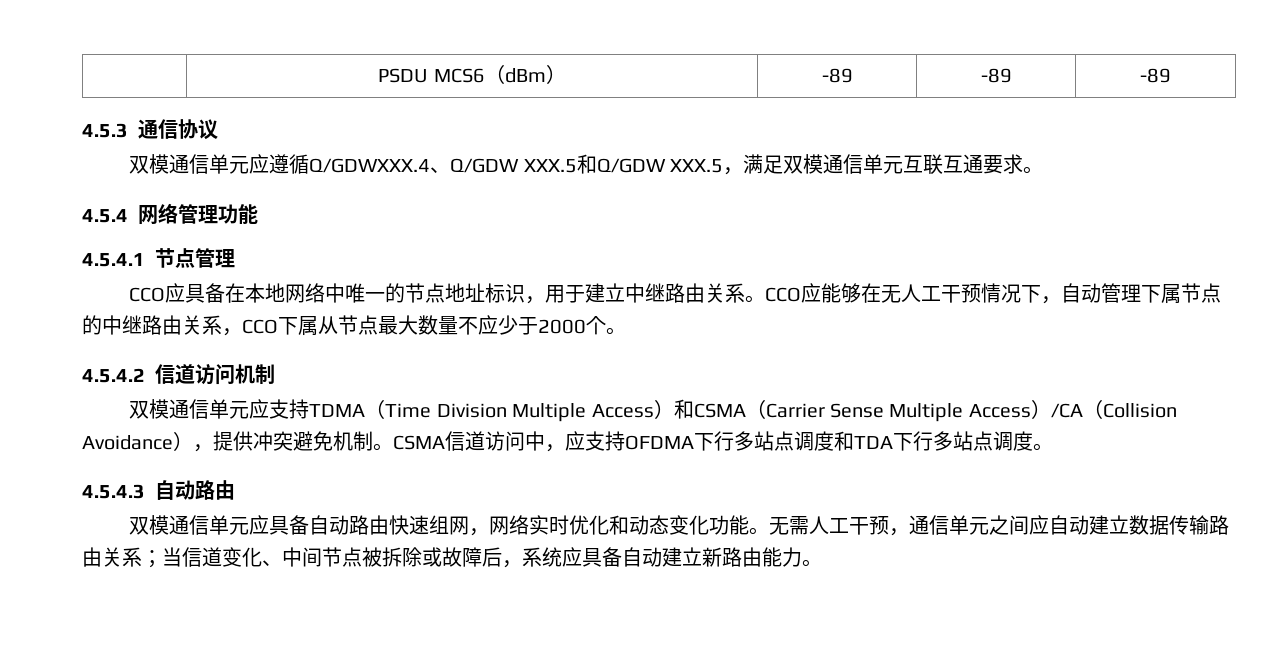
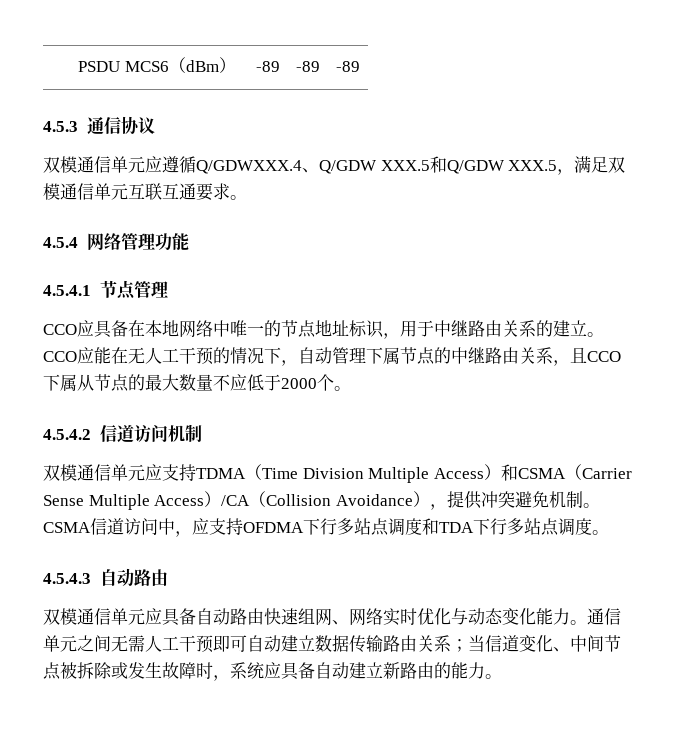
[585,283,746,303] 建立中继路由关系 -> [434,320,587,337] 中继路由关系的建立
[841,283,862,303] 够 -> (111, 355) none
(982, 293) none -> [213,347,230,364] 的
(242, 332) none -> [570,347,587,363] 且
(378, 325) none -> [128,374,145,391] 的
[498,315,518,335] 少 -> [247,374,264,391] 低
[469,528,490,536] ， -> [332,620,349,625] 、
[609,515,630,535] 和 -> [451,608,468,625] 与
[709,515,1050,536] 功能。无需人工干预，通信单元之间应 -> [536,608,621,625] [43,635,247,653] 能力。通信单元之间无需人工干预即可
[442,547,502,567] 故障后 -> [128,662,213,679] 发生故障时
(762, 557) none -> [434,662,451,679] 的

